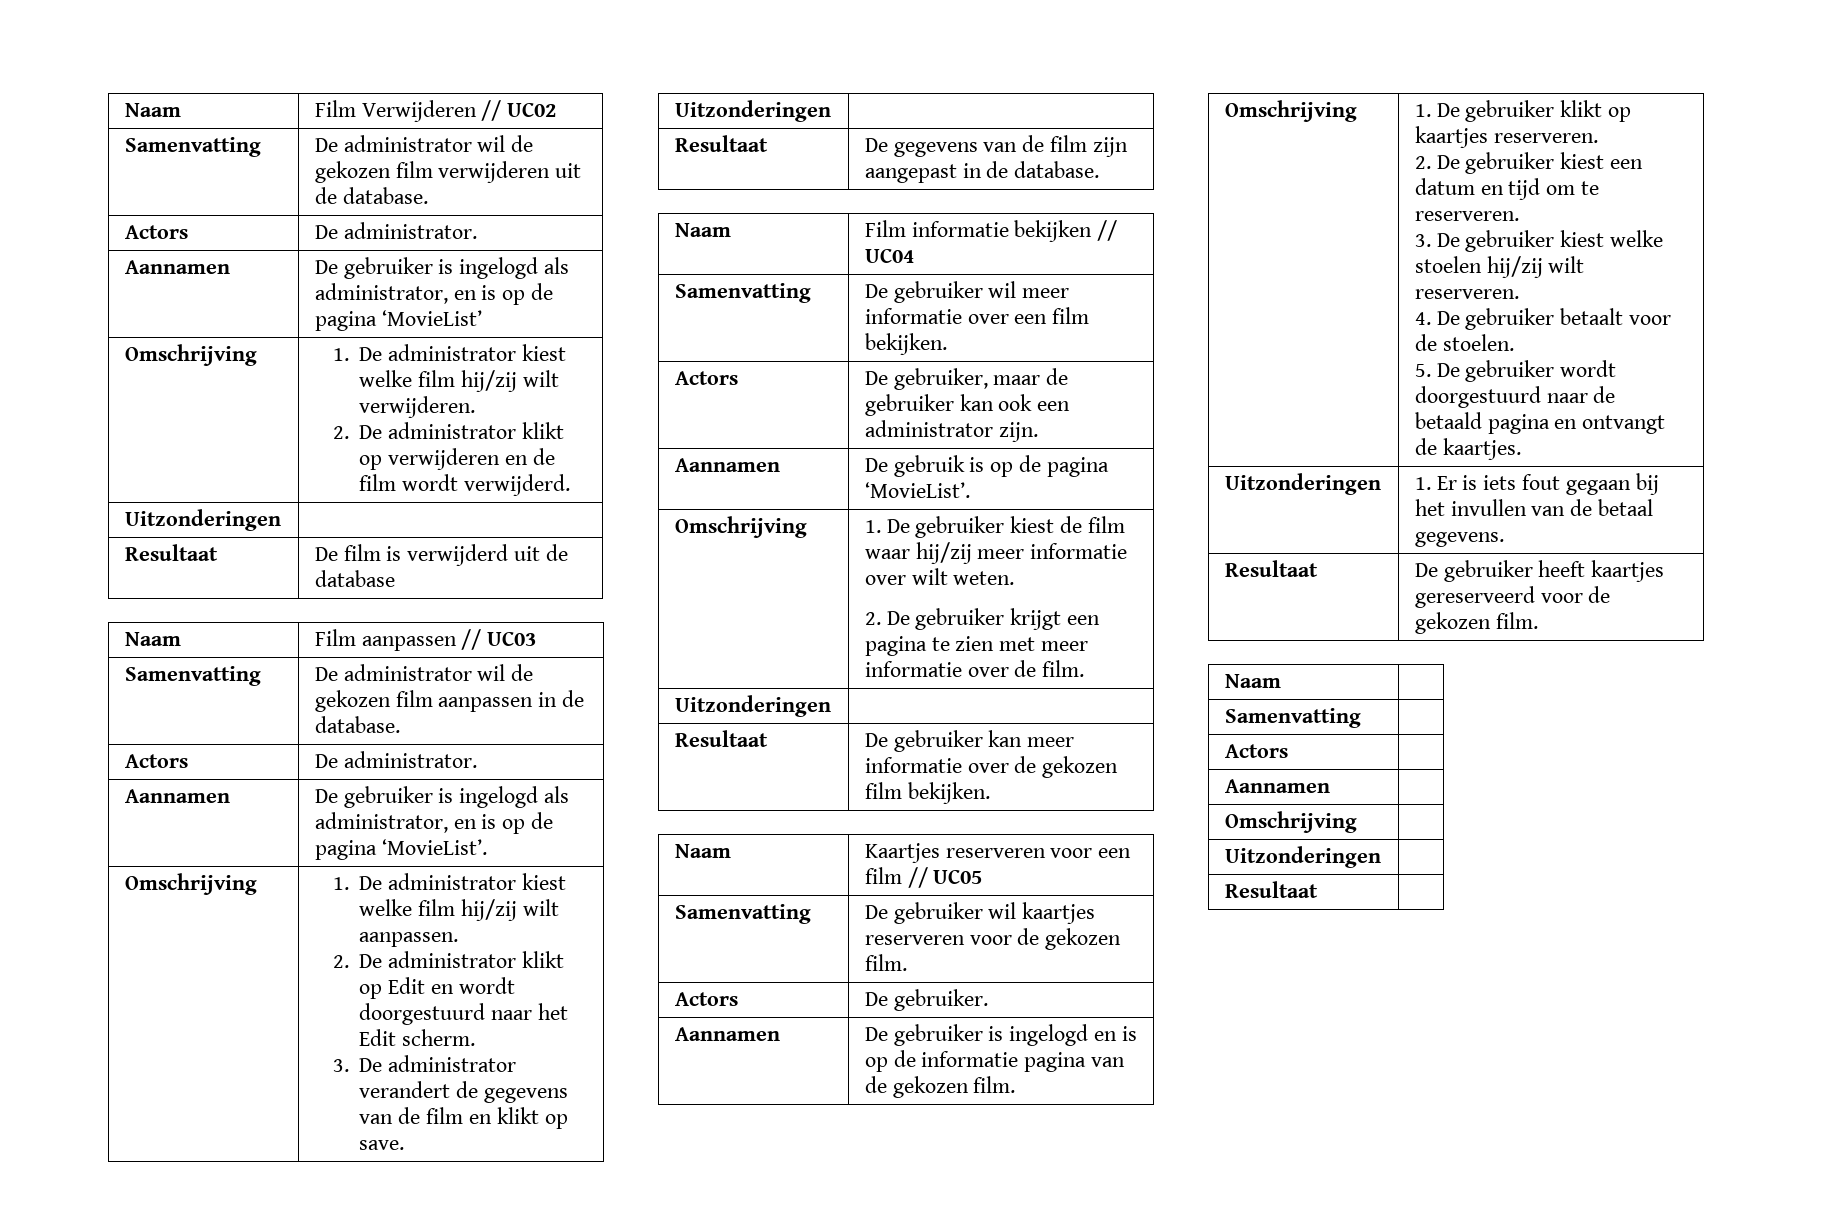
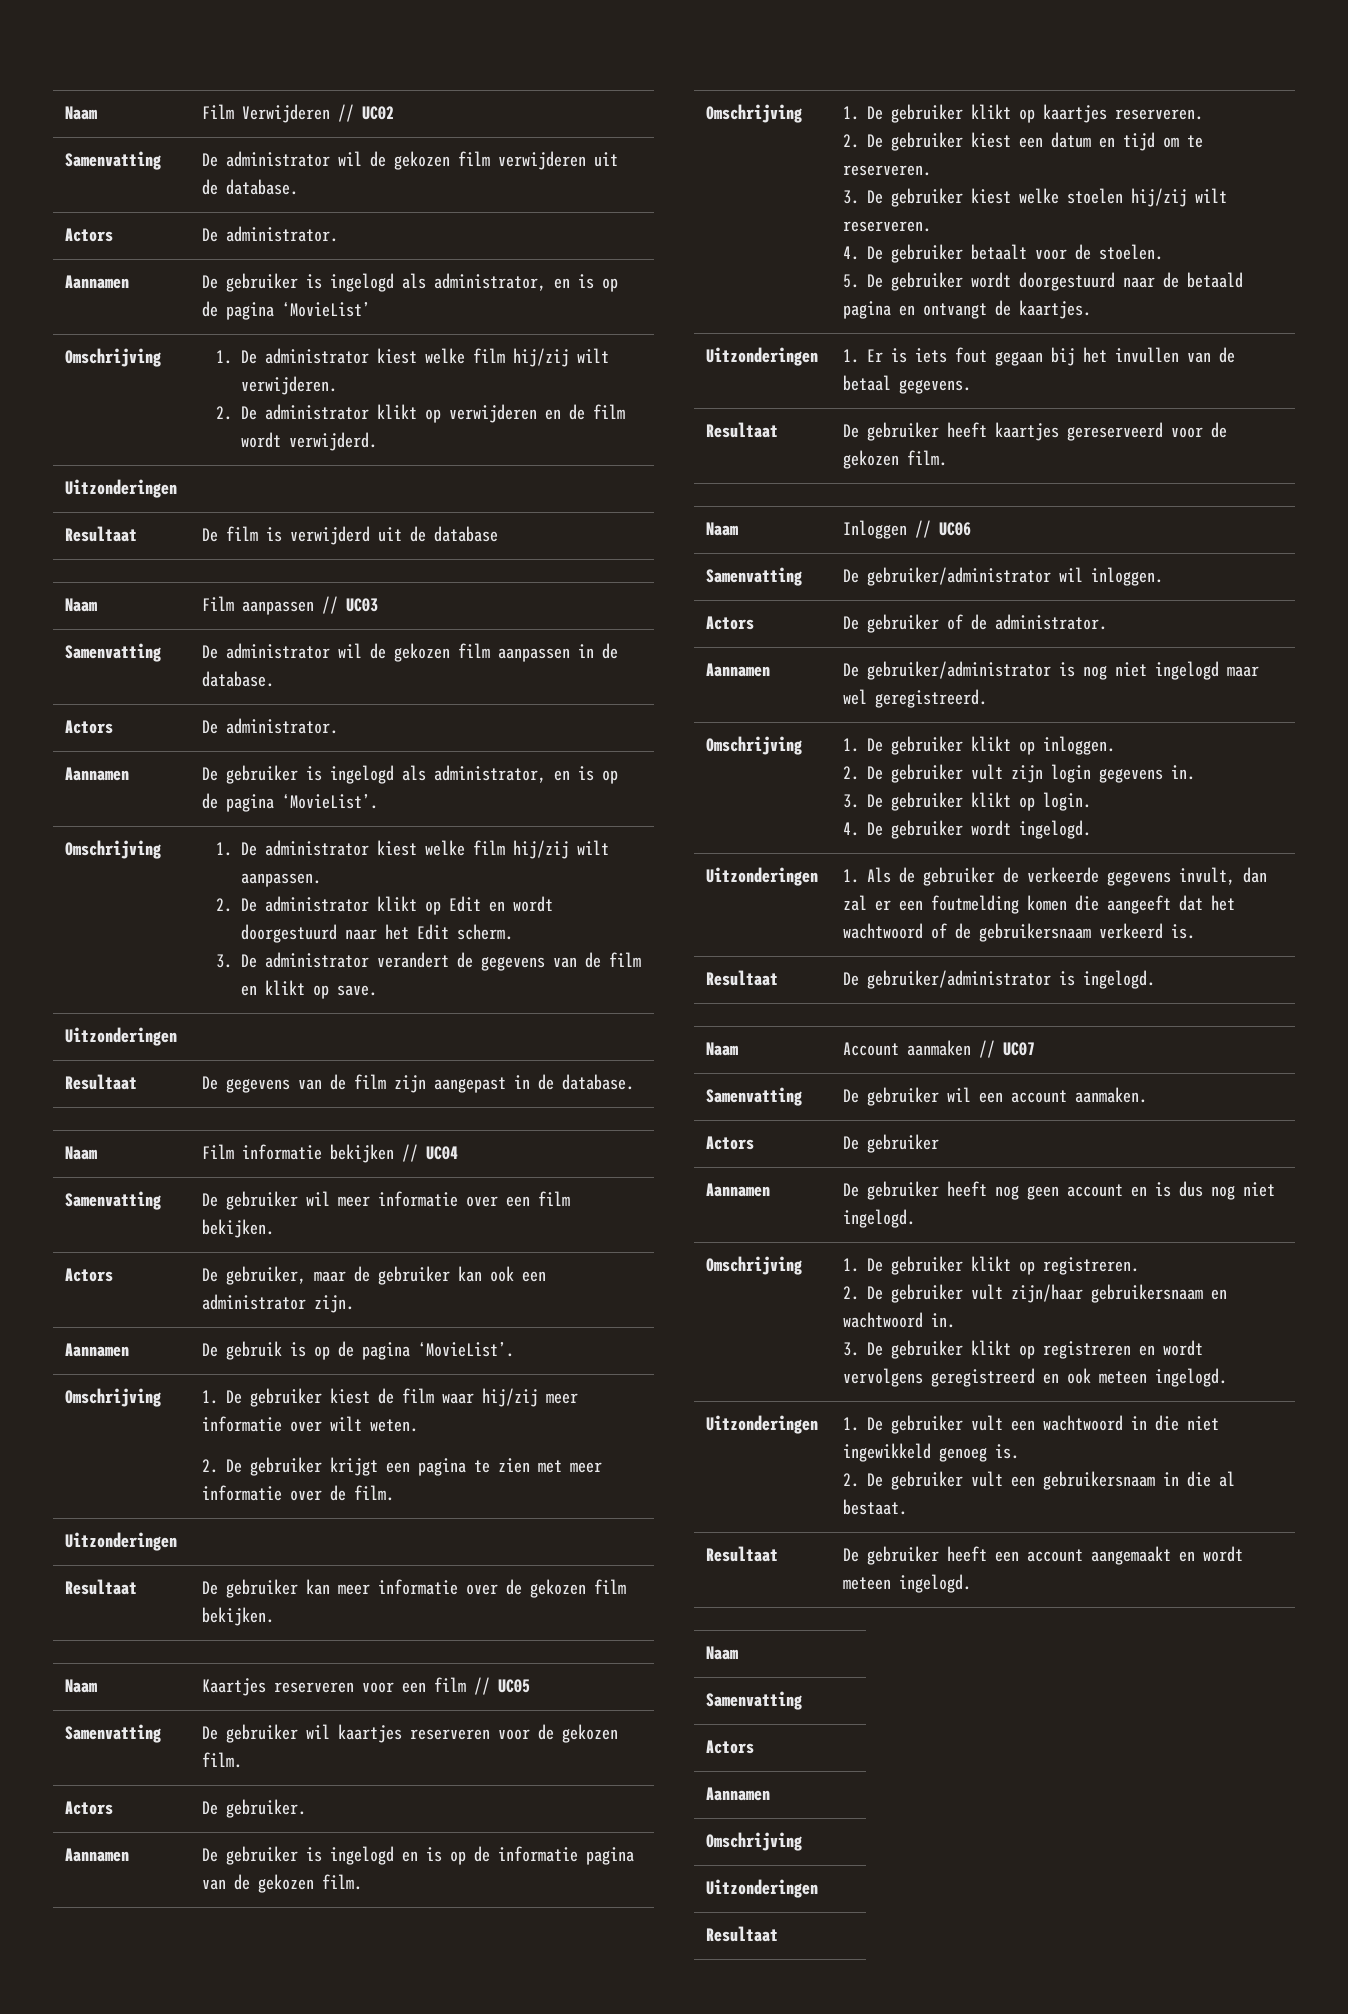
(1538, 620) none -> [706,522,739,536] [843,520,972,539] [706,567,803,586] [843,567,1164,586] [706,616,755,630] [843,614,1108,633] [706,663,771,677] [843,661,1260,680] [843,689,988,708] [706,736,803,755] [843,736,1116,755] [843,764,1196,783] [843,792,1092,811] [843,820,1092,839] [706,867,819,886] [843,867,1268,886] [843,895,1236,914] [843,923,1196,942] [706,970,779,986] [843,970,1156,989] [706,1042,739,1056] [843,1040,1036,1058] [706,1087,803,1106] [843,1087,1148,1106] [706,1136,755,1150] [843,1134,940,1153] [706,1183,771,1197] [843,1181,1276,1200] [843,1209,916,1228] [706,1256,803,1275] [843,1256,1140,1275] [843,1284,1228,1303] [843,1312,956,1328] [843,1340,1204,1359] [843,1368,1228,1387] [706,1415,819,1434] [843,1415,1220,1434] [843,1443,1020,1462] [843,1471,1236,1490] [843,1499,908,1515] [706,1546,779,1562] [843,1546,1244,1565] [843,1574,972,1593] // Naam | Inloggen // UC06 // Samenvatting | De gebruiker/administrator wil inloggen. // Actors | De gebruiker of de administrator. // Aannamen | De gebruiker/administrator is nog niet ingelogd maar wel geregistreerd. // Omschrijving | 1. De gebruiker klikt op inloggen. // 2. De gebruiker vult zijn login gegevens in. // 3. De gebruiker klikt op login. // 4. De gebruiker wordt ingelogd. // Uitzonderingen | 1. Als de gebruiker de verkeerde gegevens invult, dan zal er een foutmelding komen die aangeeft dat het wachtwoord of de gebruikersnaam verkeerd is. // Resultaat | De gebruiker/administrator is ingelogd. // Naam | Account aanmaken // UC07 // Samenvatting | De gebruiker wil een account aanmaken. // Actors | De gebruiker // Aannamen | De gebruiker heeft nog geen account en is dus nog niet ingelogd. // Omschrijving | 1. De gebruiker klikt op registreren. // 2. De gebruiker vult zijn/haar gebruikersnaam en wachtwoord in. // 3. De gebruiker klikt op registreren en wordt vervolgens geregistreerd en ook meteen ingelogd. // Uitzonderingen | 1. De gebruiker vult een wachtwoord in die niet ingewikkeld genoeg is. // 2. De gebruiker vult een gebruikersnaam in die al bestaat. // Resultaat | De gebruiker heeft een account aangemaakt en wordt meteen ingelogd.

